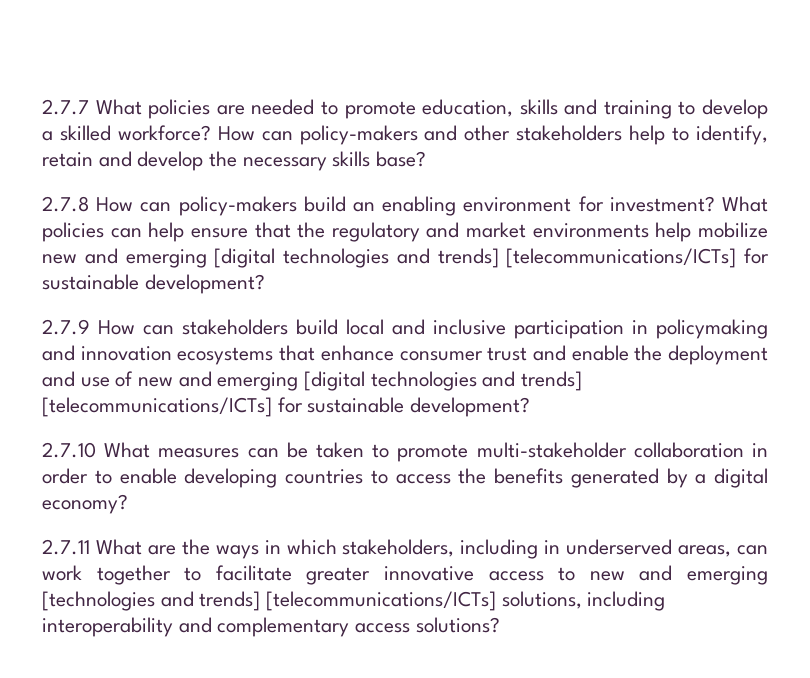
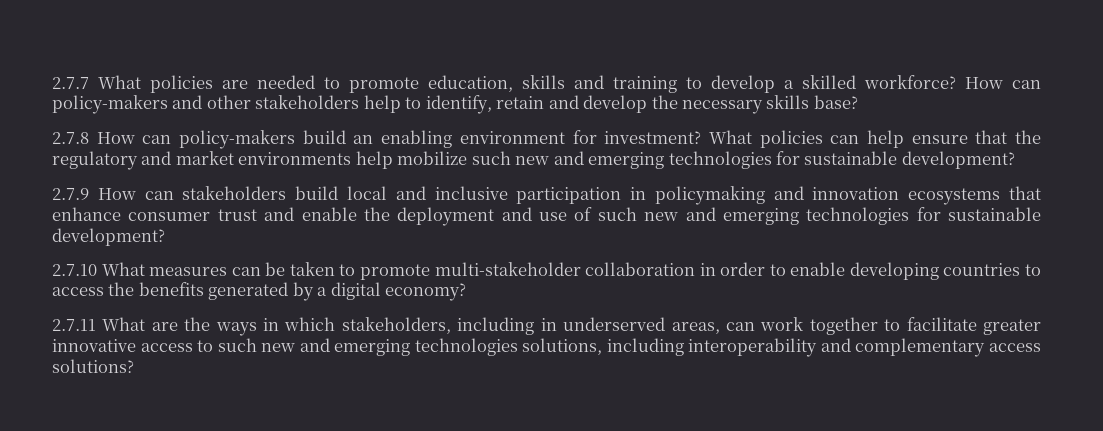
[42,248,737,268] new and emerging [digital technologies and trends] [telecommunications/ICTs] -> [471,151,772,169] such new and emerging technologies
[138,371,583,391] [42,397,272,417] new and emerging [digital technologies and trends] [telecommunications/ICTs] -> [597,207,910,225] such new and emerging technologies
[589,565,769,585] [42,591,497,611] new and emerging [technologies and trends] [telecommunications/ICTs] -> [217,338,518,356] such new and emerging technologies

